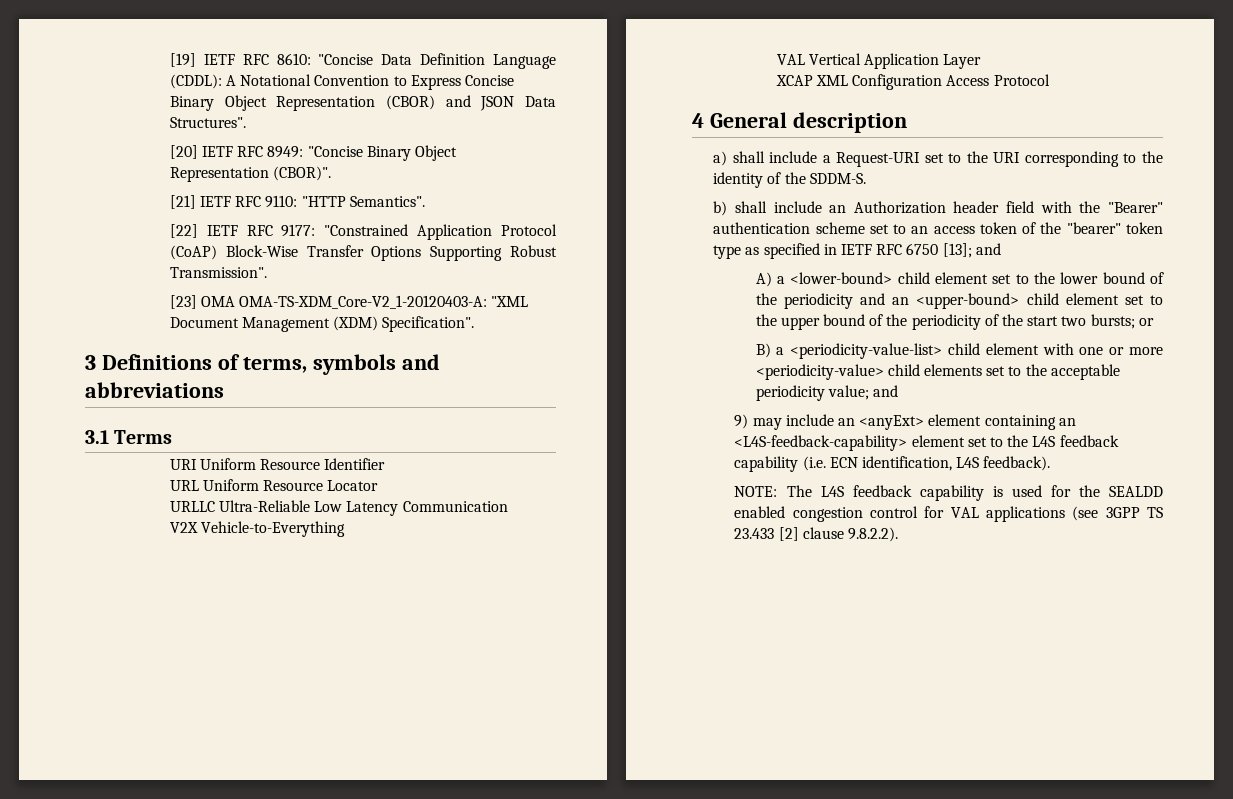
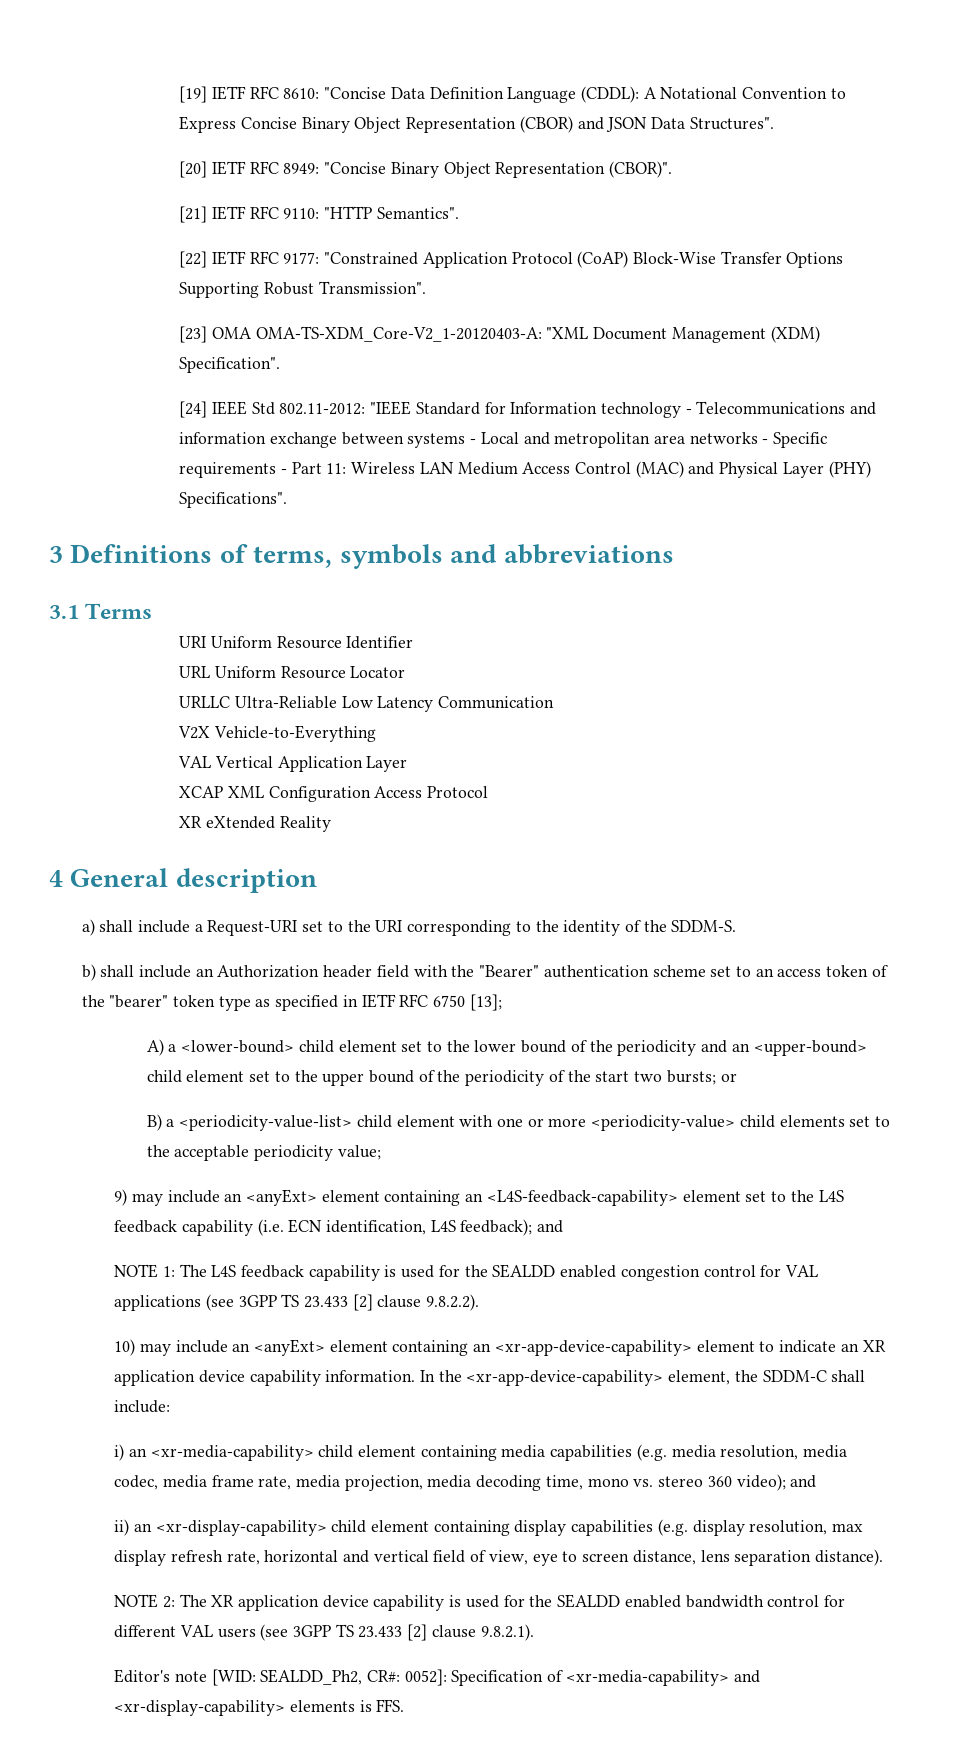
(475, 324) none -> [179,401,877,418] [179,432,828,448] [179,461,871,478] [179,492,288,508] // [24] IEEE Std 802.11-2012: "IEEE Standard for Information technology - Telecommunications and information exchange between systems - Local and metropolitan area networks - Specific requirements - Part 11: Wireless LAN Medium Access Control (MAC) and Physical Layer (PHY) Specifications".
(1050, 80) none -> [179,816,331,832] // XR eXtended Reality
[975,243,1001,255] and -> (502, 1002) none
[873,385,899,397] and -> (381, 1152) none
[983,456,1051,471] [734,486,778,497] feedback). // NOTE: -> [460,1219,564,1236] [114,1264,175,1278] feedback); and // NOTE 1:
(898, 534) none -> [114,1339,886,1356] [114,1370,866,1386] [114,1400,171,1413] [114,1444,848,1461] [114,1474,817,1491] [114,1519,864,1536] [114,1549,883,1566] [114,1594,845,1611] [114,1624,534,1641] [114,1669,760,1686] [114,1699,405,1716] // 10) may include an <anyExt> element containing an <xr-app-device-capability> element to indicate an XR application device capability information. In the <xr-app-device-capability> element, the SDDM-C shall include: // i) an <xr-media-capability> child element containing media capabilities (e.g. media resolution, media codec, media frame rate, media projection, media decoding time, mono vs. stereo 360 video); and // ii) an <xr-display-capability> child element containing display capabilities (e.g. display resolution, max display refresh rate, horizontal and vertical field of view, eye to screen distance, lens separation distance). // NOTE 2: The XR application device capability is used for the SEALDD enabled bandwidth control for different VAL users (see 3GPP TS 23.433 [2] clause 9.8.2.1). // Editor's note [WID: SEALDD_Ph2, CR#: 0052]: Specification of <xr-media-capability> and <xr-display-capability> elements is FFS.

